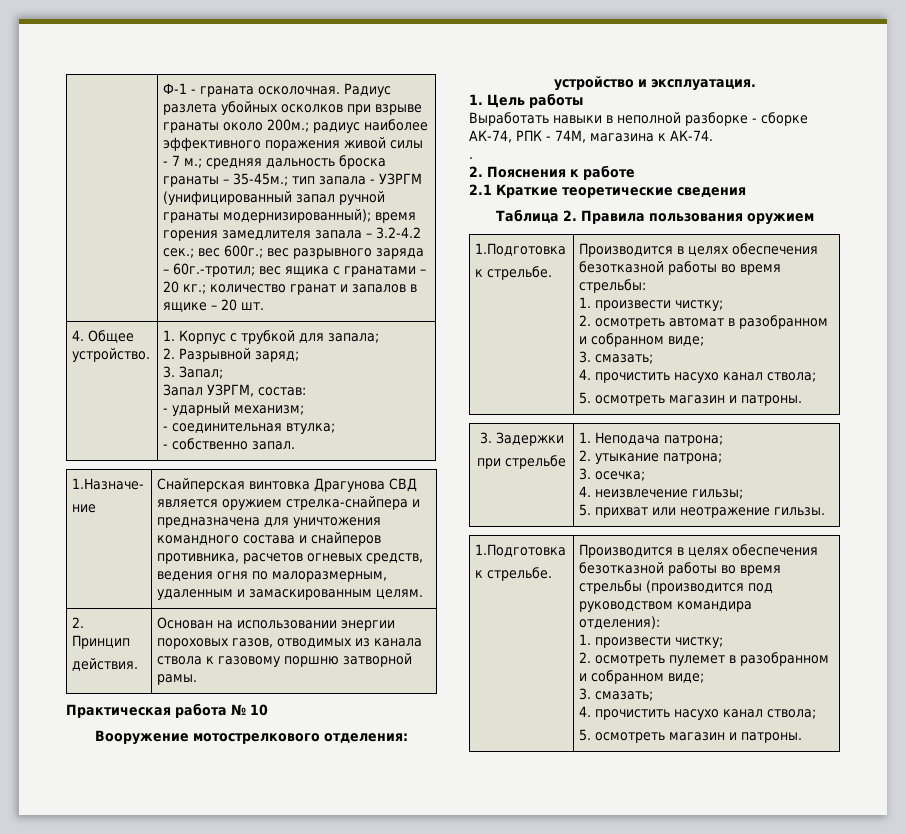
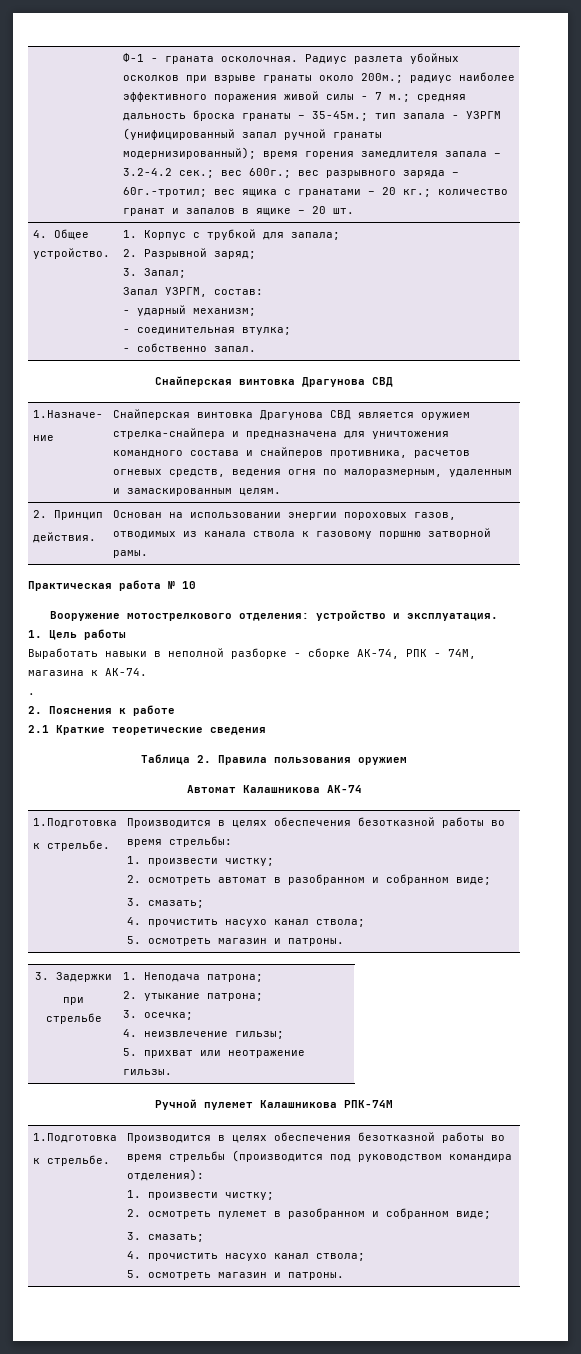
(296, 445) none -> [155,376,393,387] // Снайперская винтовка Драгунова СВД
(814, 219) none -> [186,785,362,793] // Автомат Калашникова АК-74
(826, 511) none -> [155,1099,393,1110] // Ручной пулемет Калашникова РПК-74М

